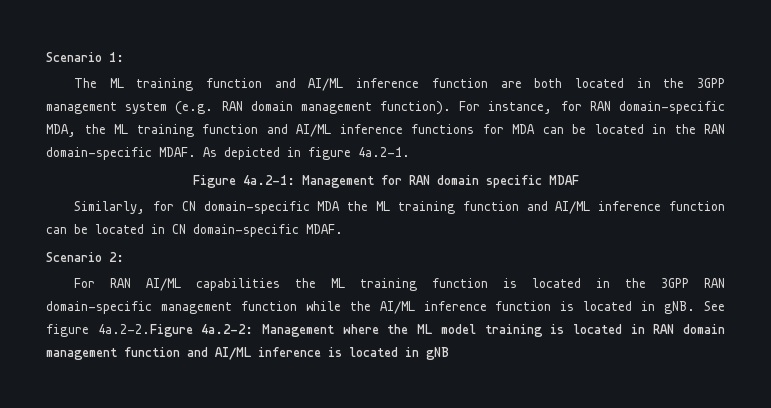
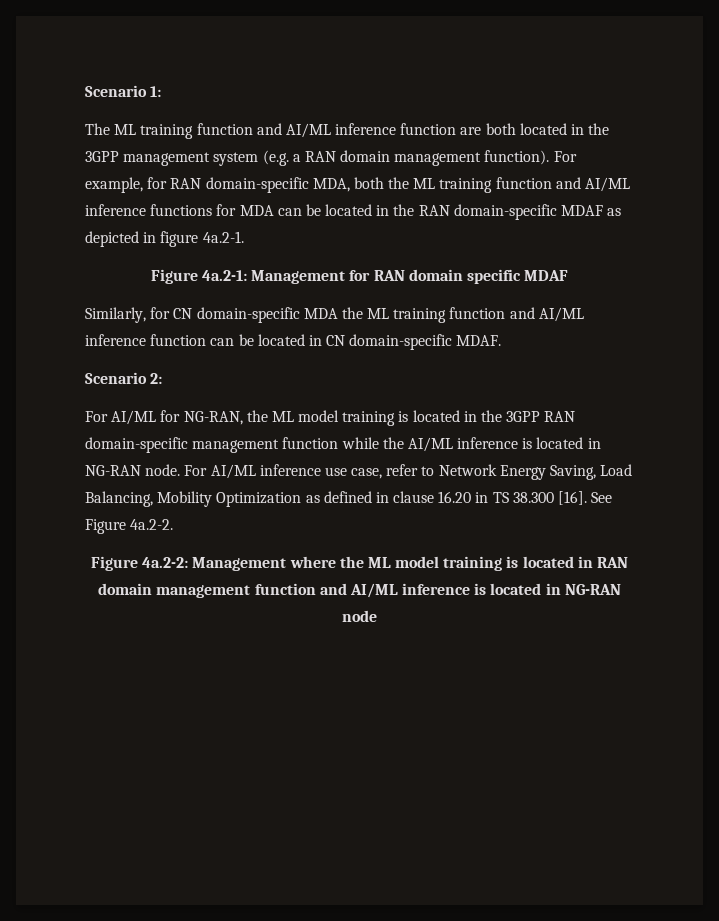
(214, 108) none -> [292,154,301,162] a
[488,101,553,114] instance, -> [85,177,143,193] example,
(76, 130) none -> [353,177,384,189] both
[159,147,217,157] MDAF. As -> [561,205,622,216] MDAF as
[110,278,489,291] RAN AI/ML capabilities the ML training function -> [111,410,396,426] AI/ML for NG-RAN, the ML model training
[495,301,725,314] [46,324,193,337] function is located in gNB. See figure 4a.2-2.Figure -> [522,437,601,449] [85,464,633,480] [85,491,613,507] [85,519,174,534] [90,556,138,571] is located in NG-RAN node. For AI/ML inference use case, refer to Network Energy Saving, Load Balancing, Mobility Optimization as defined in clause 16.20 in TS 38.300 [16]. See Figure 4a.2-2. // Figure
[426,347,449,360] gNB -> [564,584,621,595] [342,610,377,622] NG-RAN node

